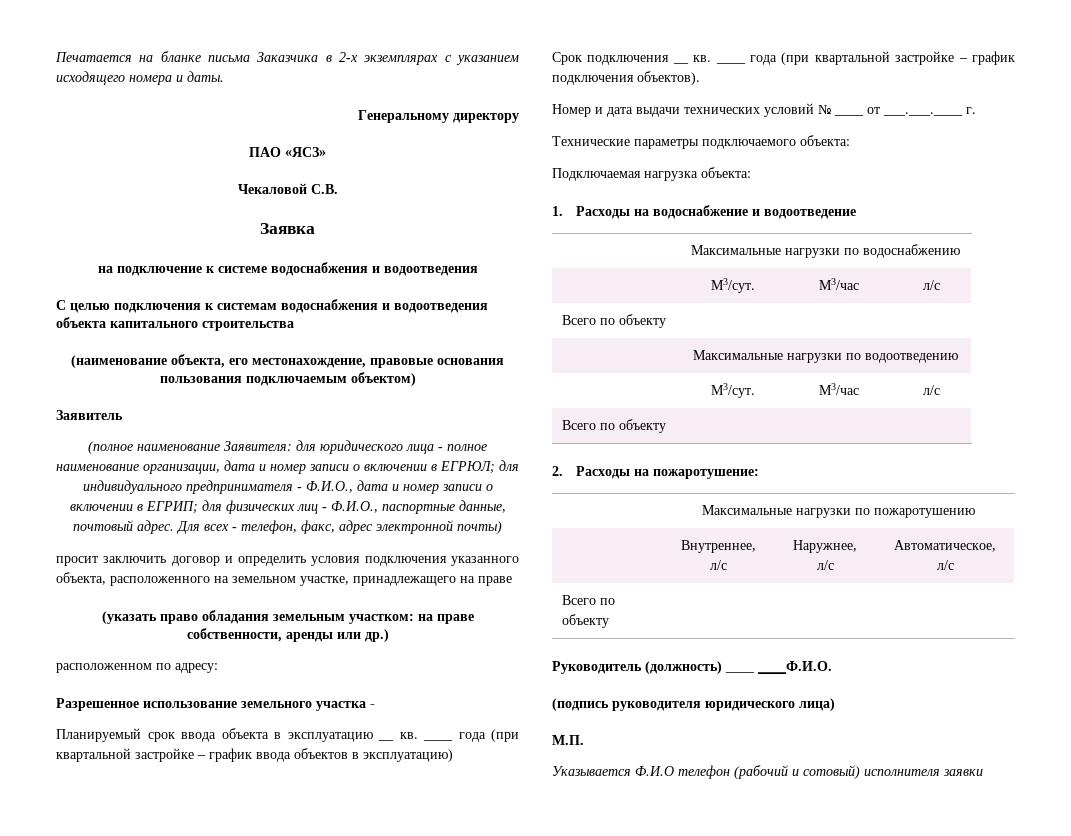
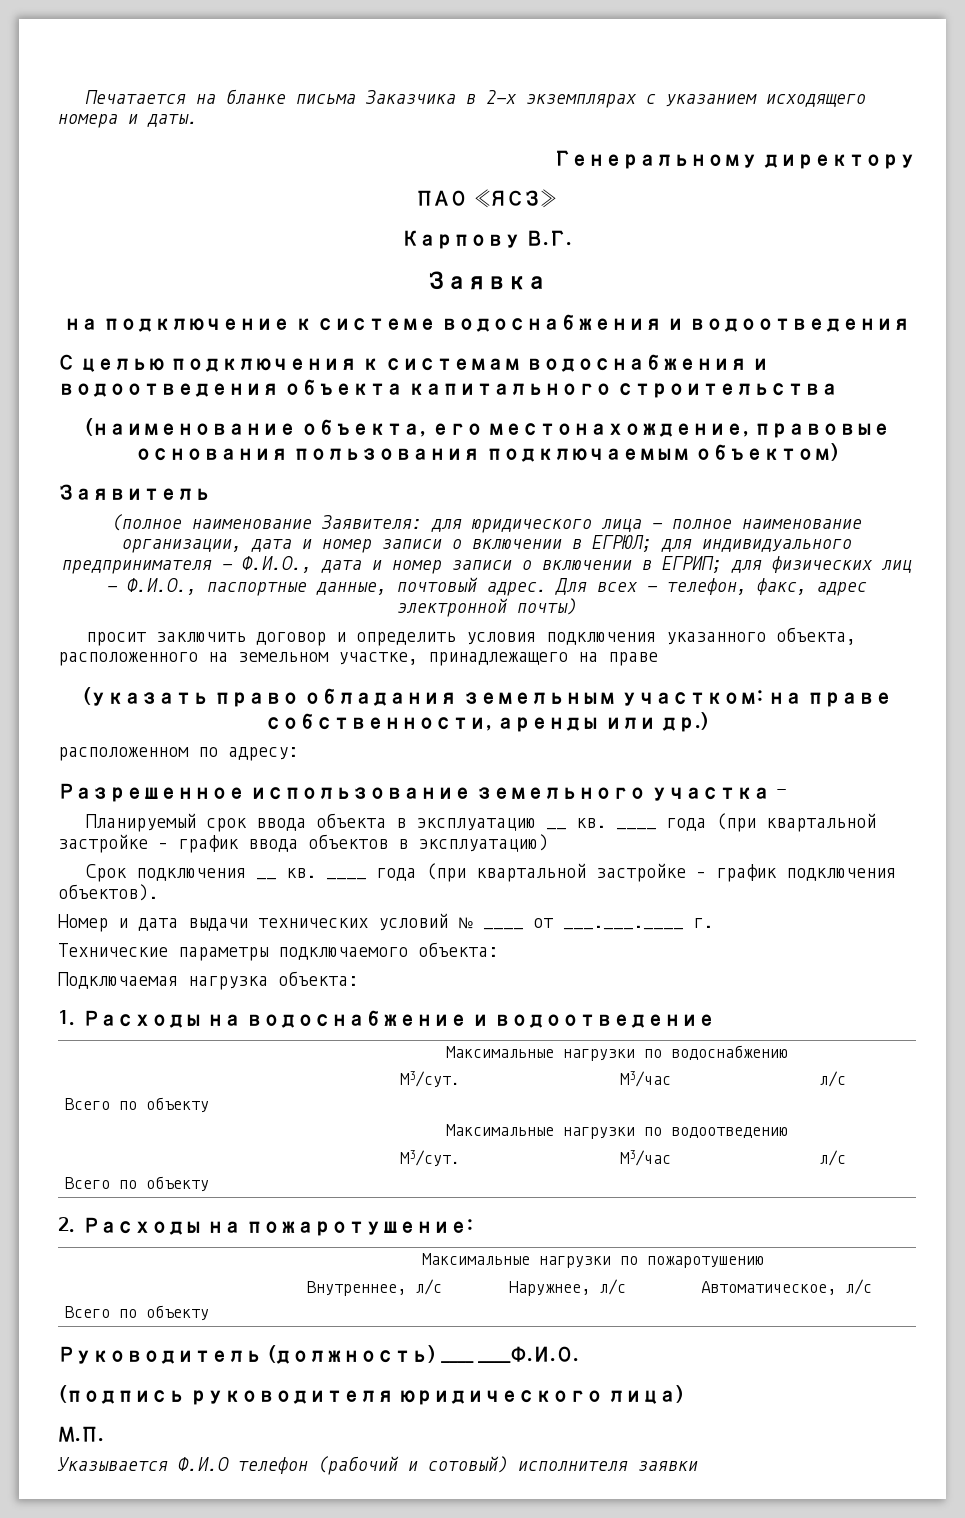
[237,183,338,194] Чекаловой С.В. -> [401,230,573,249] Карпову В.Г.

